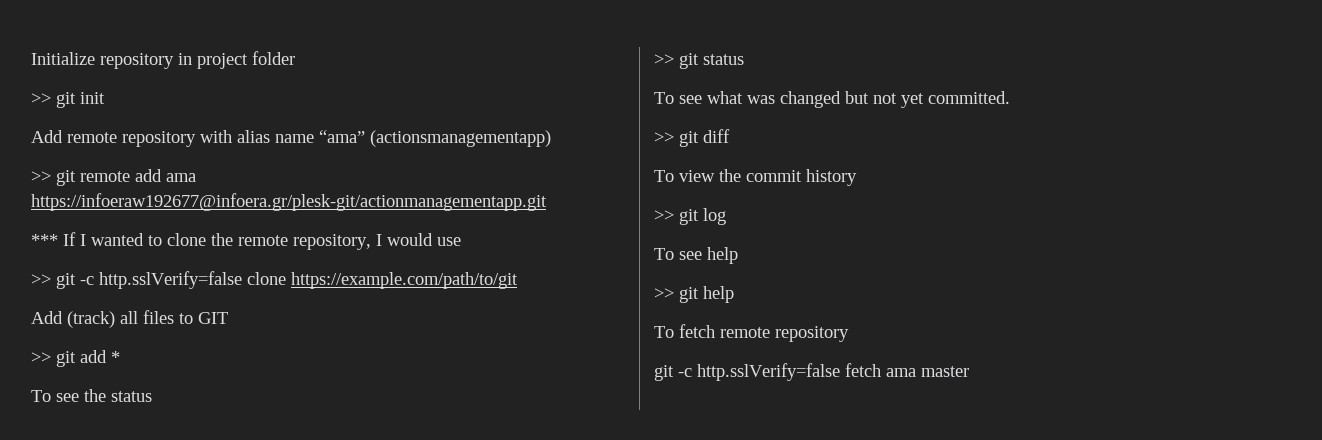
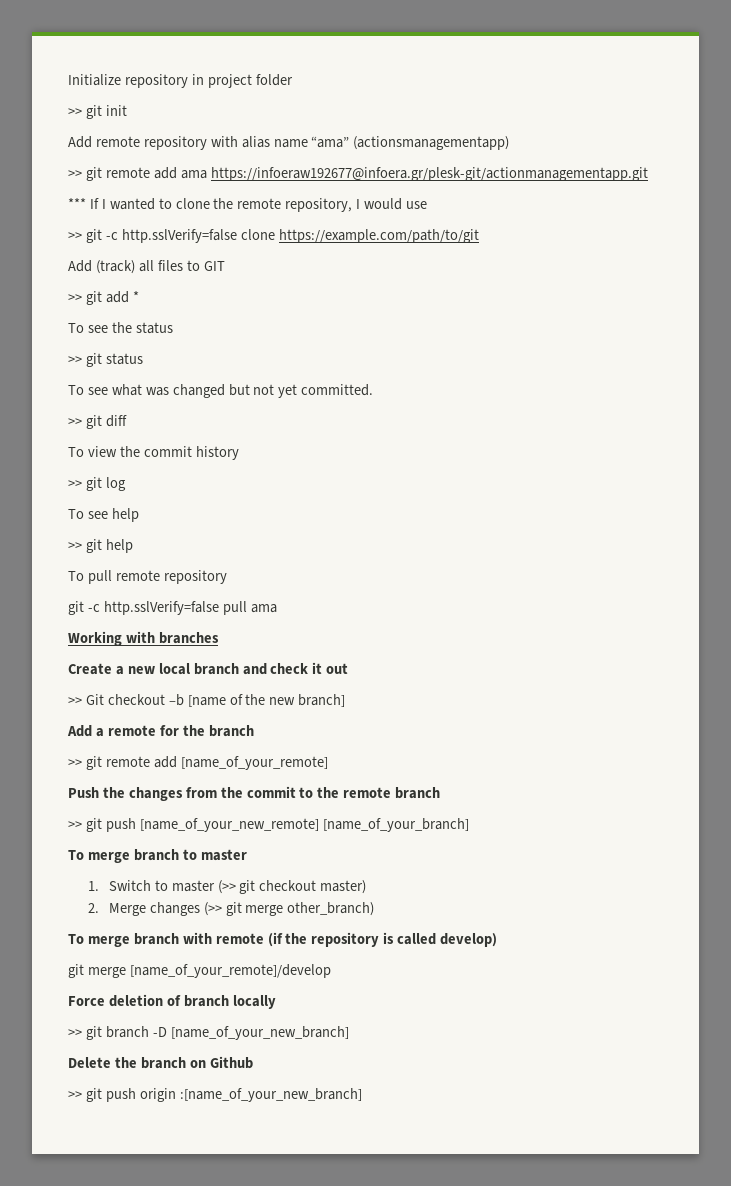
[679,324,715,338] fetch -> [87,570,112,584] pull
[845,363,969,377] fetch ama master -> [222,601,277,615] [68,631,219,646] [68,662,349,675] [68,694,346,707] [67,725,254,737] [68,756,328,770] [68,786,441,801] [68,818,469,832] [68,849,247,863] [88,880,367,894] [88,902,375,916] [68,932,498,947] [68,964,331,978] [68,994,276,1009] [68,1026,349,1040] [68,1056,253,1069] [68,1088,362,1102] pull ama // Working with branches // Create a new local branch and check it out // >> Git checkout –b [name of the new branch] // Add a remote for the branch // >> git remote add [name_of_your_remote] // Push the changes from the commit to the remote branch // >> git push [name_of_your_new_remote] [name_of_your_branch] // To merge branch to master // 1. Switch to master (>> git checkout master) // 2. Merge changes (>> git merge other_branch) // To merge branch with remote (if the repository is called develop) // git merge [name_of_your_remote]/develop // Force deletion of branch locally // >> git branch -D [name_of_your_new_branch] // Delete the branch on Github // >> git push origin :[name_of_your_new_branch]

